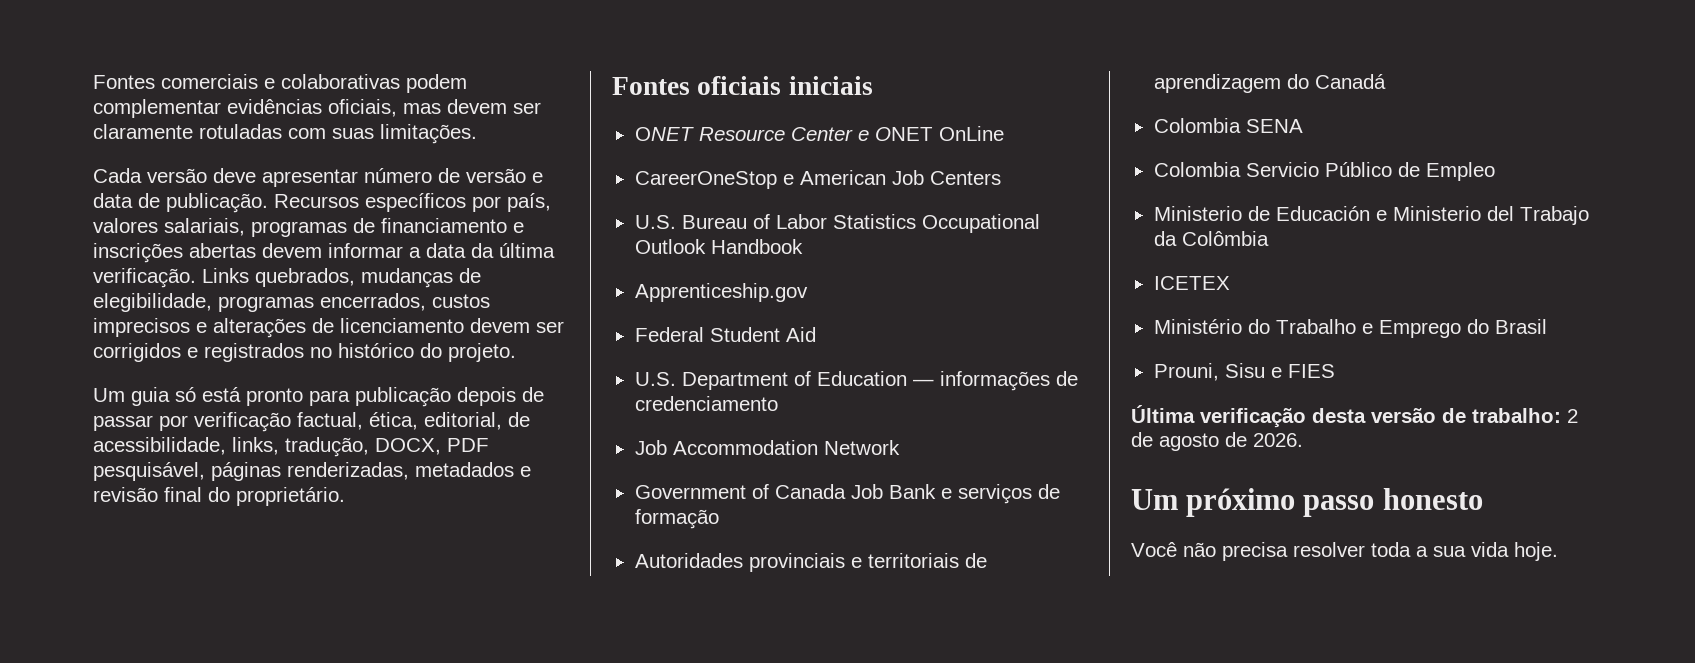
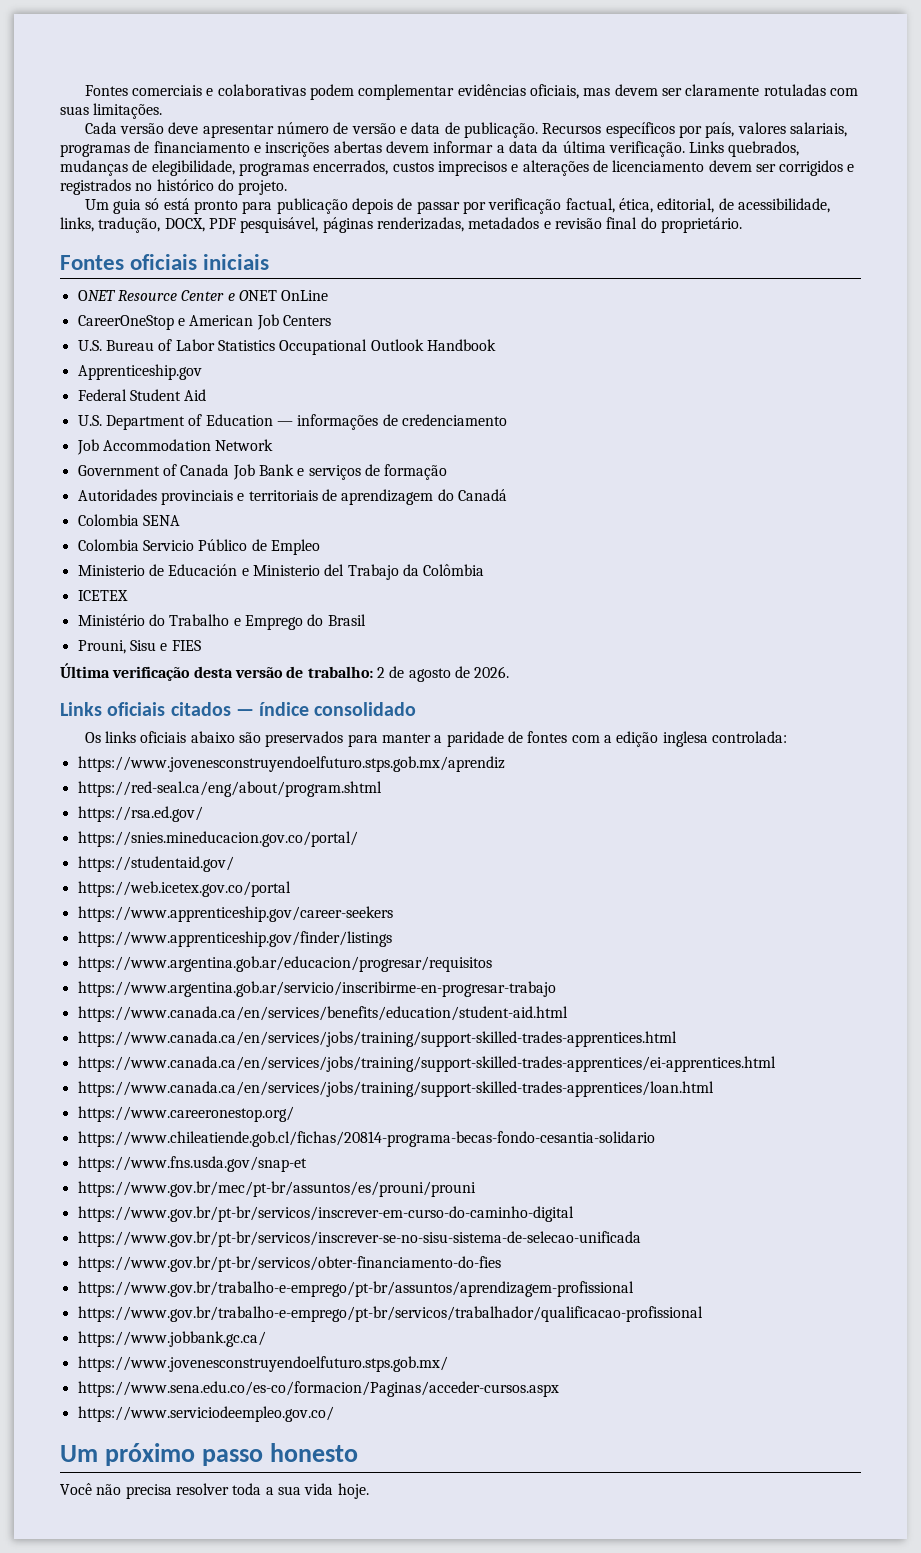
(1303, 440) none -> [60,702,417,716] [84,731,787,747] [77,756,505,772] [77,781,382,797] [77,806,203,822] [77,831,358,847] [77,856,234,872] [77,881,291,897] [77,906,393,922] [77,931,392,947] [77,956,492,972] [77,981,556,997] [77,1006,568,1022] [77,1031,677,1047] [77,1056,776,1072] [77,1081,714,1097] [77,1106,294,1122] [77,1131,655,1147] [77,1156,307,1172] [77,1181,476,1197] [77,1206,574,1222] [77,1231,641,1247] [77,1256,501,1272] [77,1281,634,1297] [77,1306,703,1322] [77,1331,266,1347] [77,1356,448,1372] [77,1381,559,1397] [77,1406,334,1422] // Links oficiais citados — índice consolidado // Os links oficiais abaixo são preservados para manter a paridade de fontes com a edição inglesa controlada: // https://www.jovenesconstruyendoelfuturo.stps.gob.mx/aprendiz // https://red-seal.ca/eng/about/program.shtml // https://rsa.ed.gov/ // https://snies.mineducacion.gov.co/portal/ // https://studentaid.gov/ // https://web.icetex.gov.co/portal // https://www.apprenticeship.gov/career-seekers // https://www.apprenticeship.gov/finder/listings // https://www.argentina.gob.ar/educacion/progresar/requisitos // https://www.argentina.gob.ar/servicio/inscribirme-en-progresar-trabajo // https://www.canada.ca/en/services/benefits/education/student-aid.html // https://www.canada.ca/en/services/jobs/training/support-skilled-trades-apprentices.html // https://www.canada.ca/en/services/jobs/training/support-skilled-trades-apprentices/ei-apprentices.html // https://www.canada.ca/en/services/jobs/training/support-skilled-trades-apprentices/loan.html // https://www.careeronestop.org/ // https://www.chileatiende.gob.cl/fichas/20814-programa-becas-fondo-cesantia-solidario // https://www.fns.usda.gov/snap-et // https://www.gov.br/mec/pt-br/assuntos/es/prouni/prouni // https://www.gov.br/pt-br/servicos/inscrever-em-curso-do-caminho-digital // https://www.gov.br/pt-br/servicos/inscrever-se-no-sisu-sistema-de-selecao-unificada // https://www.gov.br/pt-br/servicos/obter-financiamento-do-fies // https://www.gov.br/trabalho-e-emprego/pt-br/assuntos/aprendizagem-profissional // https://www.gov.br/trabalho-e-emprego/pt-br/servicos/trabalhador/qualificacao-profissional // https://www.jobbank.gc.ca/ // https://www.jovenesconstruyendoelfuturo.stps.gob.mx/ // https://www.sena.edu.co/es-co/formacion/Paginas/acceder-cursos.aspx // https://www.serviciodeempleo.gov.co/

